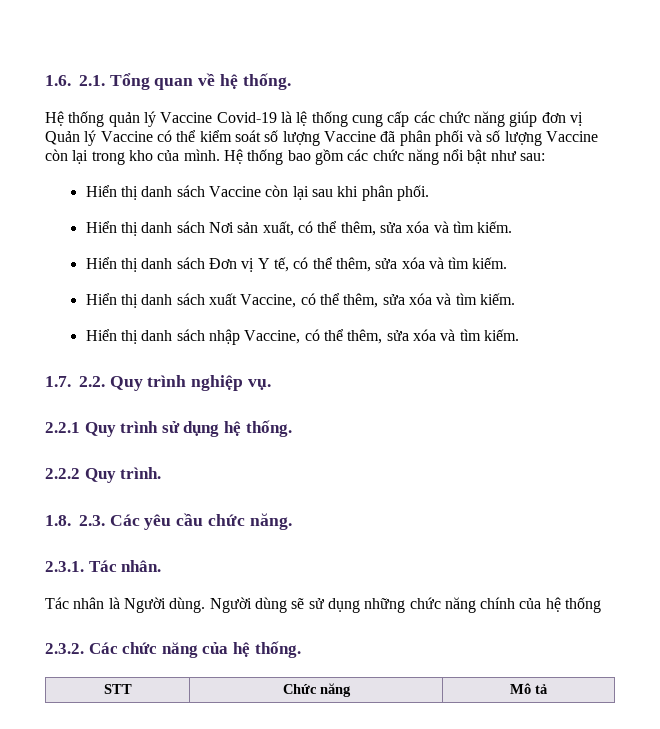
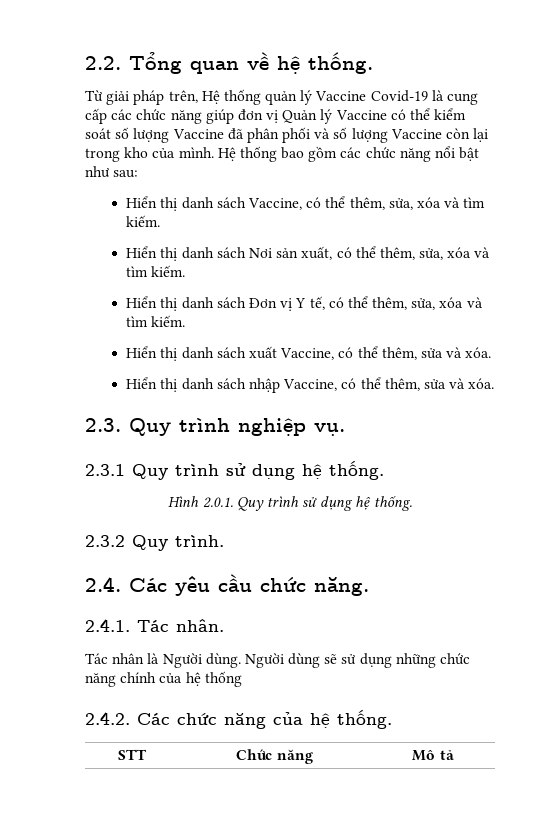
[45,75,105,86] 1.6. 2.1. -> [85,56,121,70] 2.2.
(291, 81) none -> [85,90,198,105] Từ giải pháp trên,
[296,111,348,127] lệ thống -> (444, 95) none
[208,185,429,201] Vaccine còn lại sau khi phân phối. -> [247,196,486,210] [126,215,161,227] Vaccine, có thể thêm, sửa, xóa và tìm kiếm.
[379,222,402,233] sửa -> [419,248,444,260] sửa,
[375,258,398,269] sửa -> [411,298,436,310] sửa,
[408,293,515,305] xóa và tìm kiếm. -> [446,347,492,358] và xóa.
[412,329,519,341] [45,376,105,387] xóa và tìm kiếm. // 1.7. 2.2. -> [449,378,495,389] [85,418,121,432] và xóa. // 2.3.
[45,420,292,437] [45,468,80,479] 2.2.1 Quy trình sử dụng hệ thống. // 2.2.2 -> [85,460,384,480] [168,496,412,511] [85,535,125,547] 2.3.1 Quy trình sử dụng hệ thống. // Hình 2.0.1. Quy trình sử dụng hệ thống. // 2.3.2
[45,515,105,526] 1.8. 2.3. -> [85,577,121,592] 2.4.
[45,561,84,572] 2.3.1. -> [85,619,130,632] 2.4.1.
[45,643,84,654] 2.3.2. -> [85,712,130,725] 2.4.2.

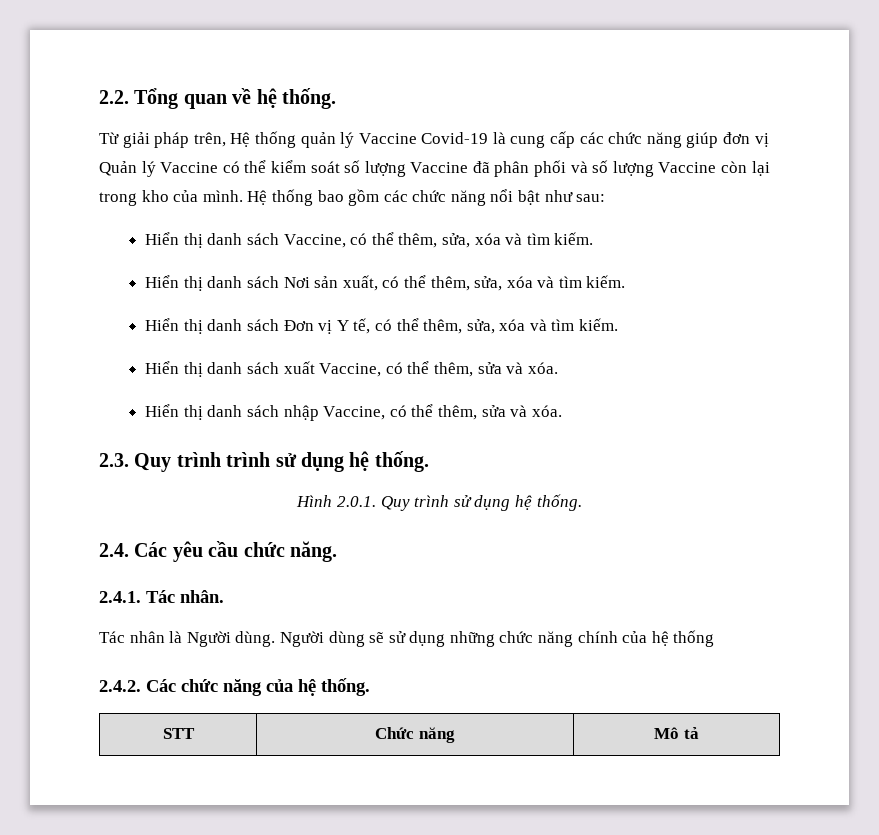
[238,418,345,436] [85,464,168,480] nghiệp vụ. // 2.3.1 Quy -> (221, 459) none
[85,535,224,551] // 2.3.2 Quy trình. -> (582, 502) none

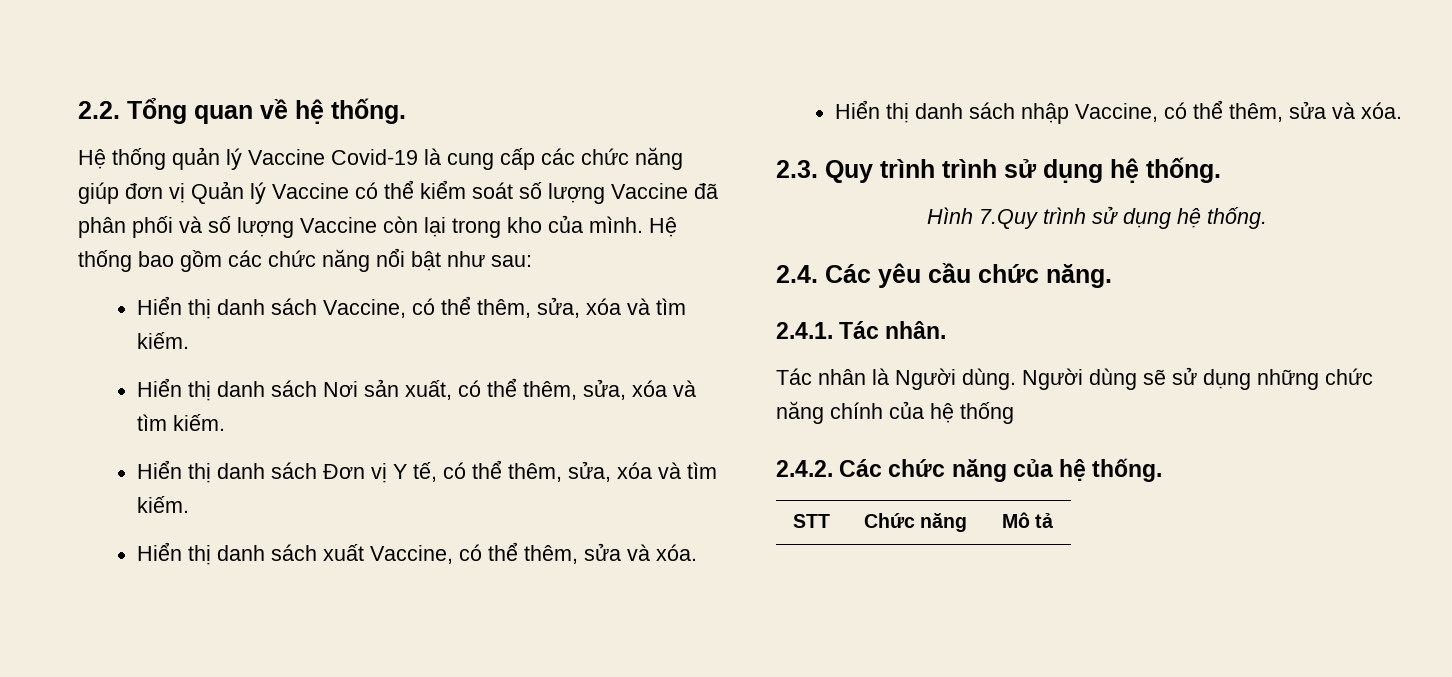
[99,132,226,148] Từ giải pháp trên, -> (406, 111) none
[337,496,410,511] 2.0.1. Quy -> [978,209,1038,229] 7.Quy

